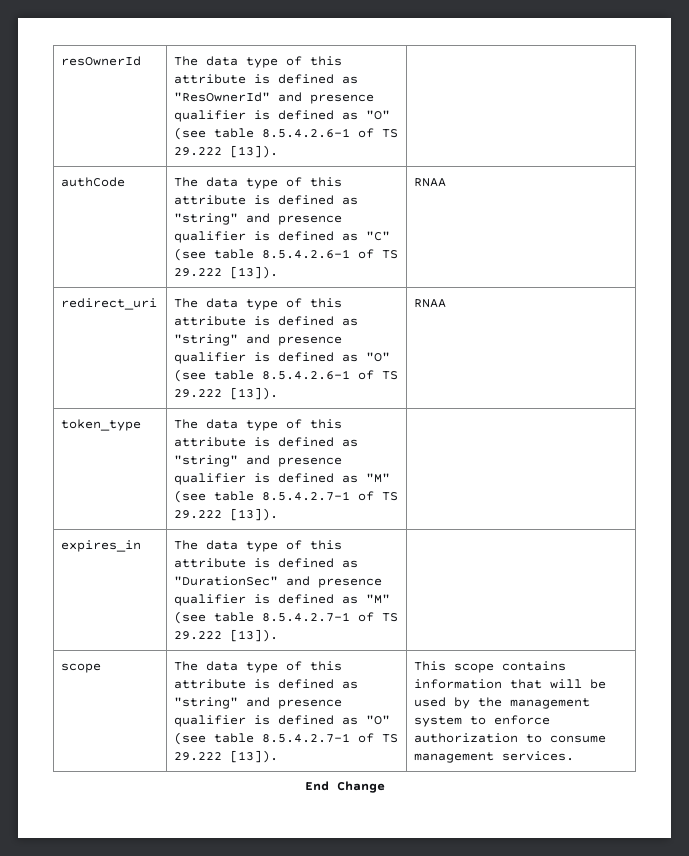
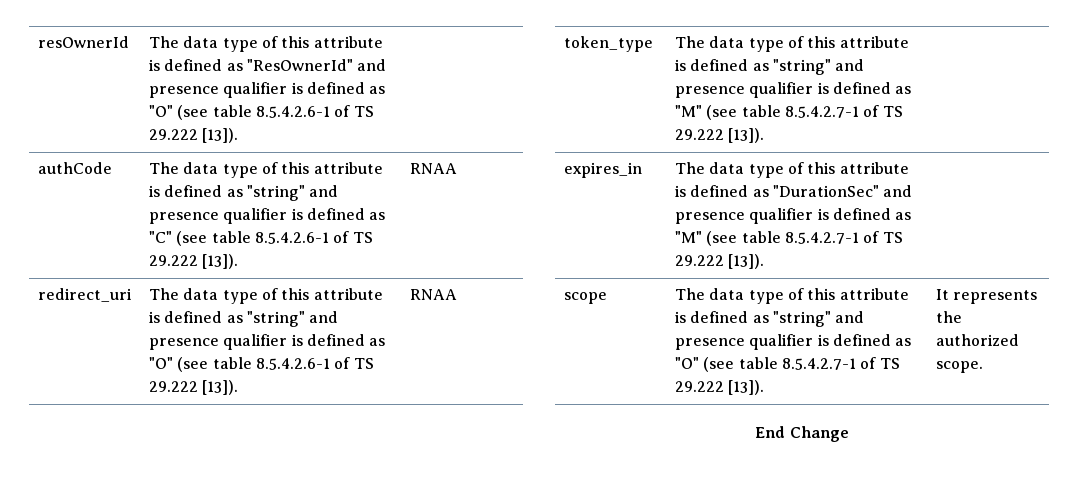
[414,661,567,673] [414,679,607,689] [414,697,591,709] [414,715,551,727] [414,733,607,743] [414,751,575,763] This scope contains information that will be used by the management system to enforce authorization to consume management services. -> [935,289,1038,304] [935,311,962,323] [935,334,1019,346] [935,361,983,373] It represents the authorized scope.

